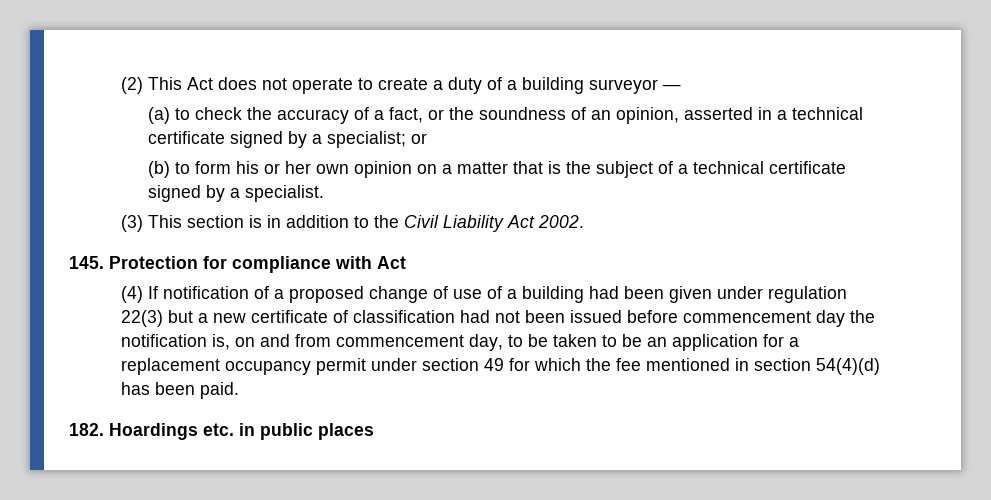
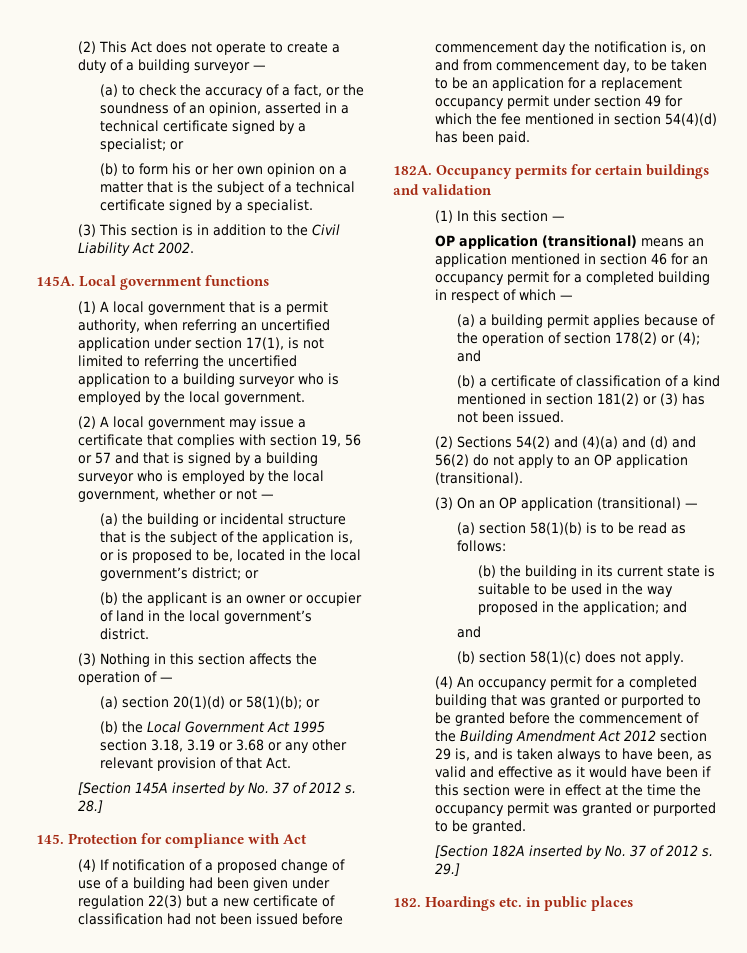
(585, 221) none -> [36,275,270,290] [78,301,329,315] [78,319,331,333] [78,337,325,351] [78,355,298,369] [78,373,340,387] [78,391,306,405] [78,416,307,430] [78,434,362,448] [78,452,319,466] [78,470,325,484] [78,488,275,502] [99,513,346,527] [99,531,353,545] [99,549,361,563] [99,567,259,581] [99,592,362,606] [99,610,312,624] [99,628,149,640] [78,653,318,667] [78,671,174,685] [99,696,320,709] [99,721,325,734] [99,739,347,753] [99,757,291,771] [78,782,357,796] [78,800,104,813] // 145A. Local government functions // (1) A local government that is a permit authority, when referring an uncertified application under section 17(1), is not limited to referring the uncertified application to a building surveyor who is employed by the local government. // (2) A local government may issue a certificate that complies with section 19, 56 or 57 and that is signed by a building surveyor who is employed by the local government, whether or not — // (a) the building or incidental structure that is the subject of the application is, or is proposed to be, located in the local government’s district; or // (b) the applicant is an owner or occupier of land in the local government’s district. // (3) Nothing in this section affects the operation of — // (a) section 20(1)(d) or 58(1)(b); or // (b) the Local Government Act 1995 section 3.18, 3.19 or 3.68 or any other relevant provision of that Act. // [Section 145A inserted by No. 37 of 2012 s. 28.]
(240, 390) none -> [393,164,710,179] [393,184,493,195] [435,210,566,223] [435,235,705,249] [435,253,709,267] [435,271,711,285] [435,289,574,303] [456,314,715,328] [456,332,700,346] [456,350,481,362] [456,375,720,388] [456,393,705,406] [456,411,564,423] [435,436,697,449] [435,454,689,468] [435,472,524,485] [435,497,699,511] [456,522,686,535] [456,540,506,552] [477,565,715,579] [477,583,673,597] [477,601,687,615] [456,626,481,638] [456,651,684,665] [435,676,698,690] [435,694,702,708] [435,712,700,726] [435,730,708,744] [435,748,713,762] [435,766,712,778] [435,784,702,796] [435,802,717,816] [435,820,527,834] [435,845,714,859] [435,863,461,876] // 182A. Occupancy permits for certain buildings and validation // (1) In this section — // OP application (transitional) means an application mentioned in section 46 for an occupancy permit for a completed building in respect of which — // (a) a building permit applies because of the operation of section 178(2) or (4); and // (b) a certificate of classification of a kind mentioned in section 181(2) or (3) has not been issued. // (2) Sections 54(2) and (4)(a) and (d) and 56(2) do not apply to an OP application (transitional). // (3) On an OP application (transitional) — // (a) section 58(1)(b) is to be read as follows: // (b) the building in its current state is suitable to be used in the way proposed in the application; and // and // (b) section 58(1)(c) does not apply. // (4) An occupancy permit for a completed building that was granted or purported to be granted before the commencement of the Building Amendment Act 2012 section 29 is, and is taken always to have been, as valid and effective as it would have been if this section were in effect at the time the occupancy permit was granted or purported to be granted. // [Section 182A inserted by No. 37 of 2012 s. 29.]

